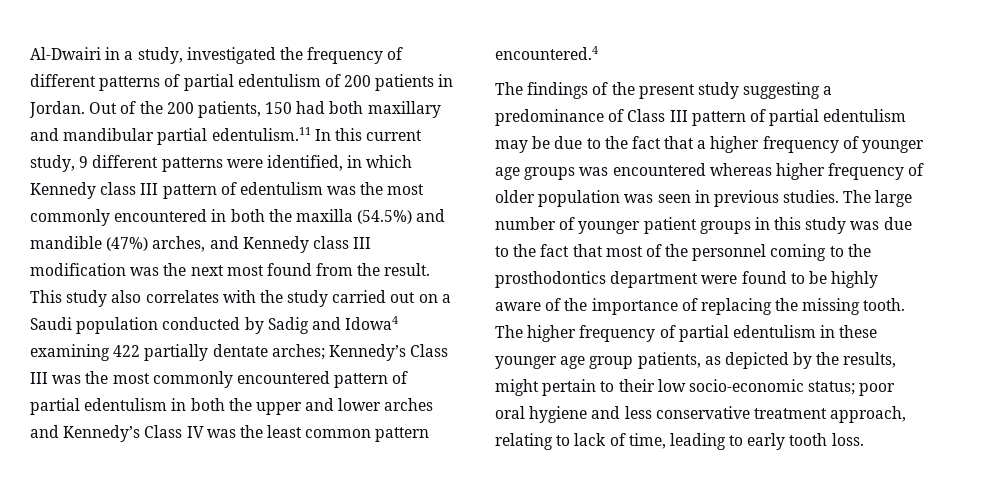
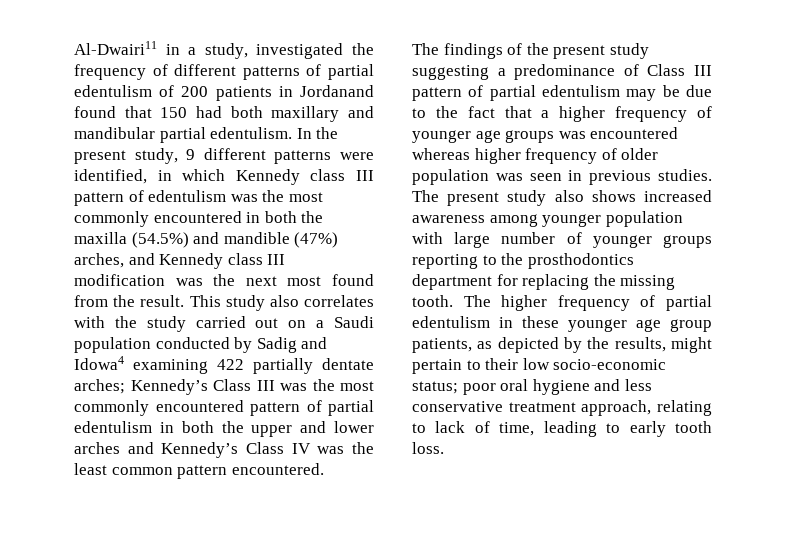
[30,47,101,60] Al-Dwairi -> [74,41,157,55] Al-Dwairi11
[29,101,261,118] Jordan. Out of the 200 patients, -> [300,85,374,97] [74,106,152,118] Jordanand found that
[211,127,423,141] edentulism.11 In this current -> [210,127,339,139] [74,150,126,164] edentulism. In the present
[495,46,598,60] encountered.4 -> [231,463,324,475] encountered.
[875,190,913,207] [495,217,912,234] [495,244,871,261] [495,271,879,288] [495,298,698,315] large number of younger patient groups in this study was due to the fact that most of the personnel coming to the prosthodontics department were found to be highly aware of the importance of -> [447,190,712,206] [412,211,683,227] [412,232,712,248] [412,253,634,269] [412,274,518,290] present study also shows increased awareness among younger population with large number of younger groups reporting to the prosthodontics department for

